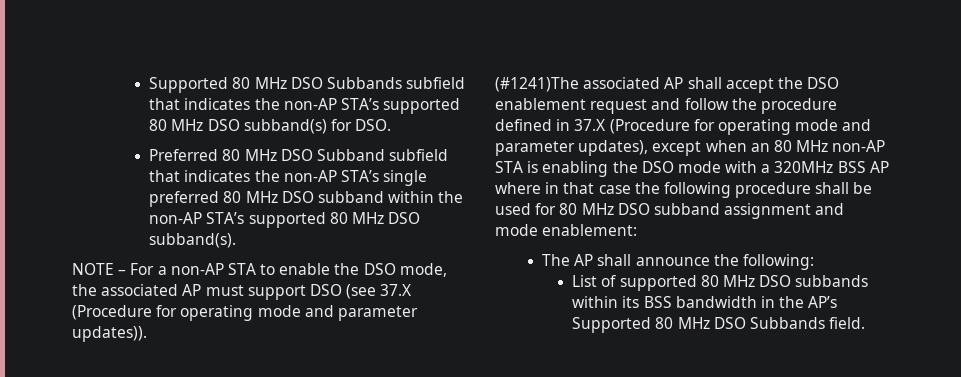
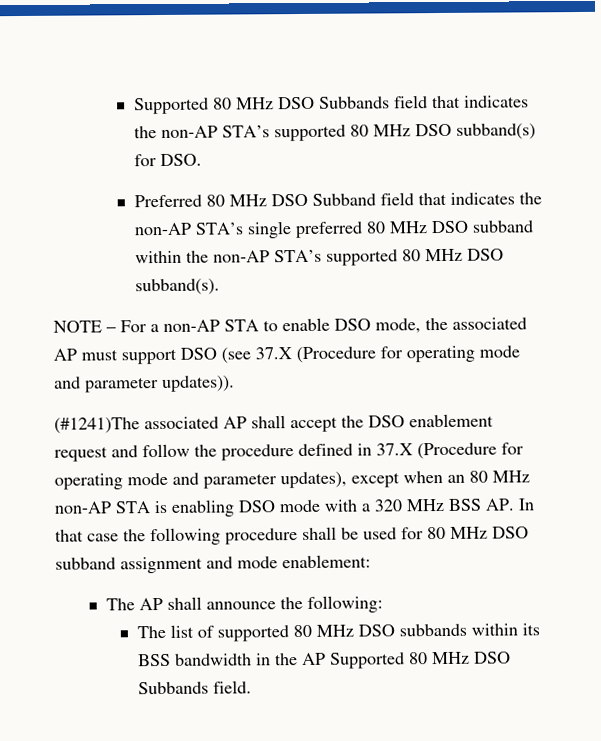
[149,77,466,93] Supported 80 MHz DSO Subbands subfield -> [133,95,428,115] Supported 80 MHz DSO Subbands field
[389,149,449,161] subfield -> [379,192,414,206] field
[334,263,360,275] the -> (330, 324) none
[612,161,638,173] the -> (235, 508) none
[774,161,889,173] [495,182,560,194] 320MHz BSS AP where in -> [374,498,535,512] 320 MHz BSS AP. In
[572,275,598,287] List -> [136,624,194,639] The list
[808,296,838,308] AP’s -> [301,652,326,666] AP

